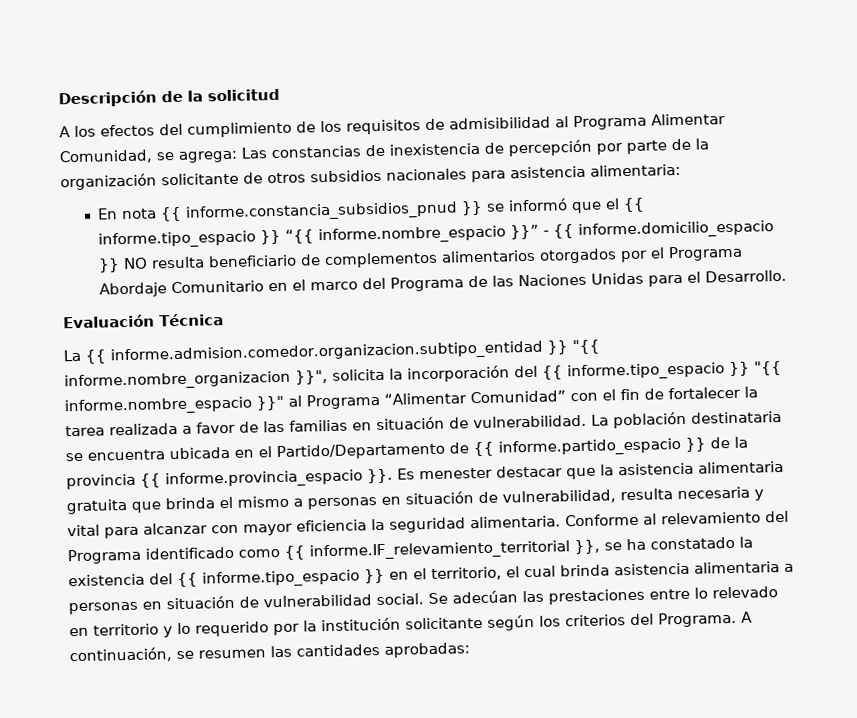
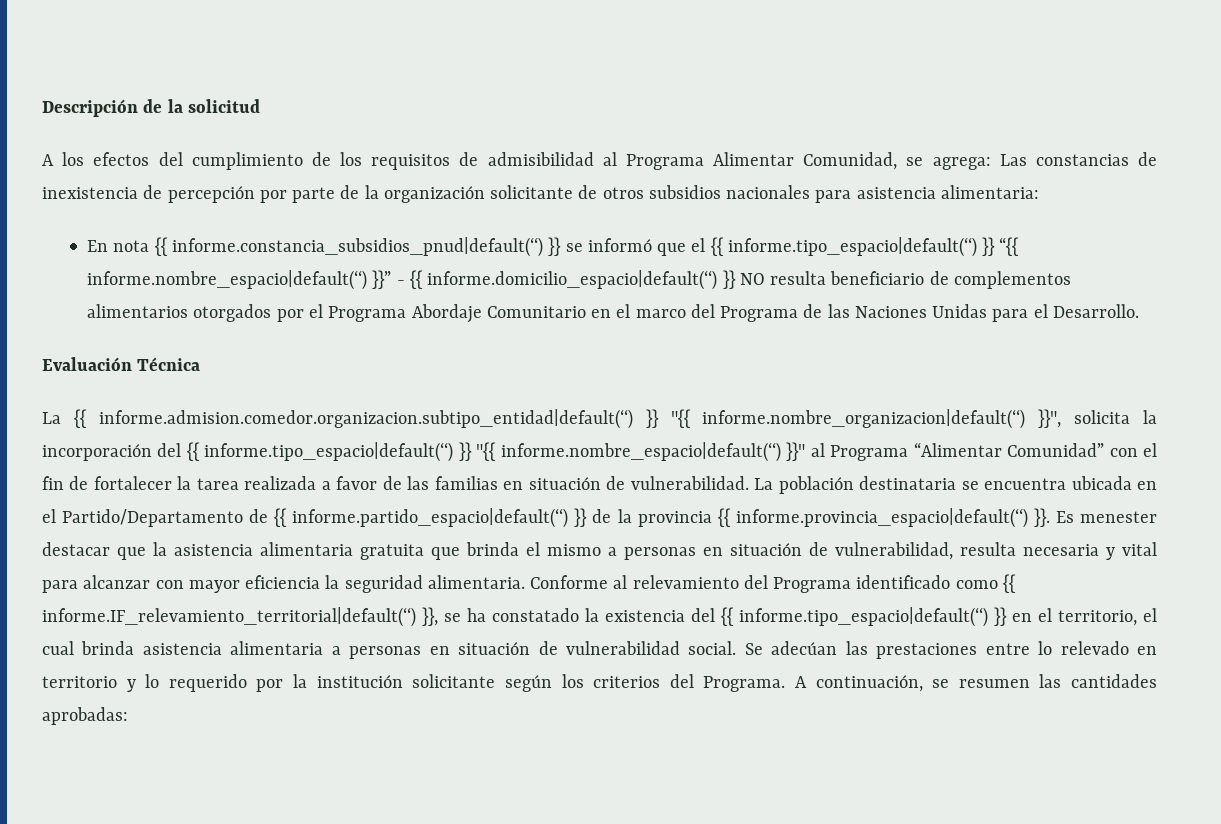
[185,201,459,222] informe.constancia_subsidios_pnud -> [172,237,544,257] informe.constancia_subsidios_pnud|default(‘‘)
[98,225,507,249] informe.tipo_espacio }} “{{ informe.nombre_espacio -> [727,237,1020,257] [87,270,368,290] informe.tipo_espacio|default(‘‘) }} “{{ informe.nombre_espacio|default(‘‘)
[578,220,775,239] informe.domicilio_espacio -> [427,270,718,290] informe.domicilio_espacio|default(‘‘)
[110,339,600,365] [64,370,291,391] informe.admision.comedor.organizacion.subtipo_entidad }} "{{ informe.nombre_organizacion -> [98,409,1026,429] informe.admision.comedor.organizacion.subtipo_entidad|default(‘‘) }} "{{ informe.nombre_organizacion|default(‘‘)
[567,360,782,381] [64,396,253,416] informe.tipo_espacio }} "{{ informe.nombre_espacio -> [204,442,781,462] informe.tipo_espacio|default(‘‘) }} "{{ informe.nombre_espacio|default(‘‘)
[498,437,681,457] informe.partido_espacio -> [292,508,569,528] informe.partido_espacio|default(‘‘)
[165,469,363,489] informe.provincia_espacio -> [735,508,1028,528] informe.provincia_espacio|default(‘‘)
[309,540,570,561] informe.IF_relevamiento_territorial -> [42,607,416,627] informe.IF_relevamiento_territorial|default(‘‘)
[202,569,360,588] informe.tipo_espacio -> [739,607,988,627] informe.tipo_espacio|default(‘‘)

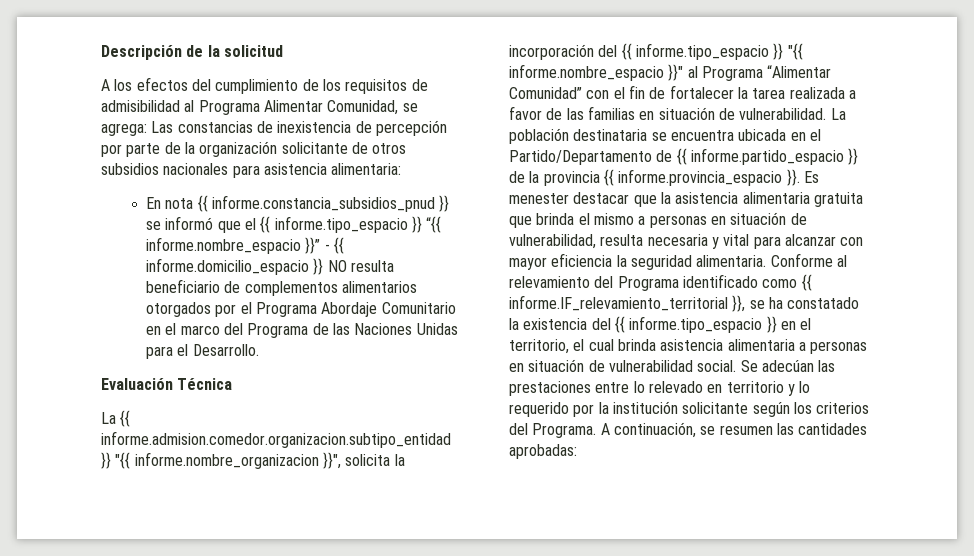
[172,237,544,257] informe.constancia_subsidios_pnud|default(‘‘) -> [212,195,436,212] informe.constancia_subsidios_pnud
[727,237,1020,257] [87,270,368,290] informe.tipo_espacio|default(‘‘) }} “{{ informe.nombre_espacio|default(‘‘) -> [274,216,442,233] [146,237,302,254] informe.tipo_espacio }} “{{ informe.nombre_espacio
[427,270,718,290] informe.domicilio_espacio|default(‘‘) -> [146,258,310,275] informe.domicilio_espacio
[98,409,1026,429] informe.admision.comedor.organizacion.subtipo_entidad|default(‘‘) }} "{{ informe.nombre_organizacion|default(‘‘) -> [101,431,451,448] [101,452,319,469] informe.admision.comedor.organizacion.subtipo_entidad }} "{{ informe.nombre_organizacion
[204,442,781,462] informe.tipo_espacio|default(‘‘) }} "{{ informe.nombre_espacio|default(‘‘) -> [635,43,803,60] [509,64,664,81] informe.tipo_espacio }} "{{ informe.nombre_espacio
[292,508,569,528] informe.partido_espacio|default(‘‘) -> [690,148,844,165] informe.partido_espacio
[735,508,1028,528] informe.provincia_espacio|default(‘‘) -> [618,169,783,186] informe.provincia_espacio
[42,607,416,627] informe.IF_relevamiento_territorial|default(‘‘) -> [509,295,728,311] informe.IF_relevamiento_territorial
[739,607,988,627] informe.tipo_espacio|default(‘‘) -> [629,316,763,333] informe.tipo_espacio

